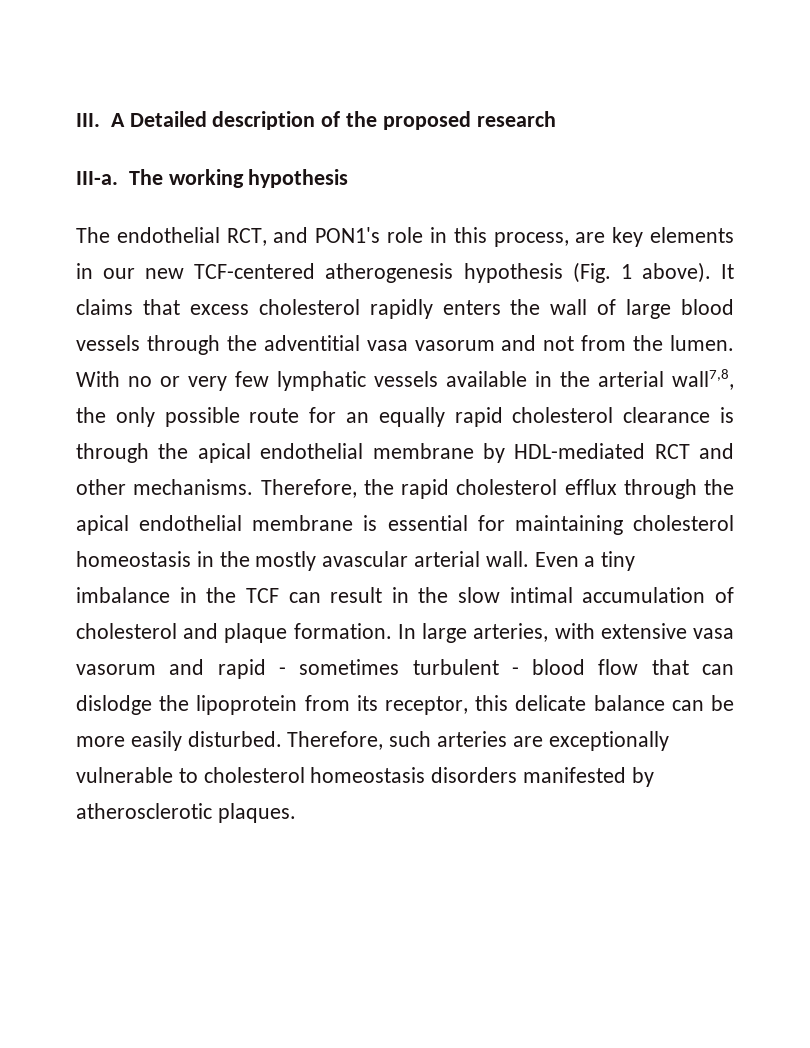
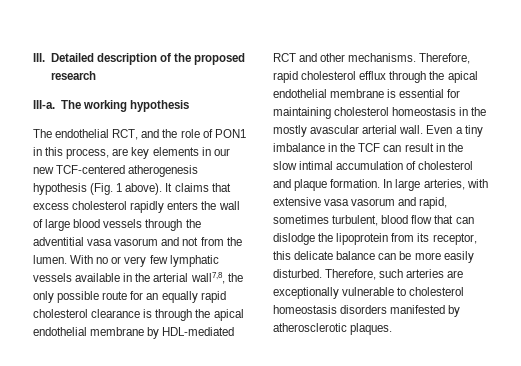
[110,113,125,127] A -> (45, 57) none
[315,227,424,243] PON1's role -> [162,129,246,138] the role of PON1
[363,479,394,495] the -> (471, 58) none
[217,659,519,679] rapid - sometimes turbulent - -> [419,197,448,209] [273,215,379,226] rapid, sometimes turbulent,

